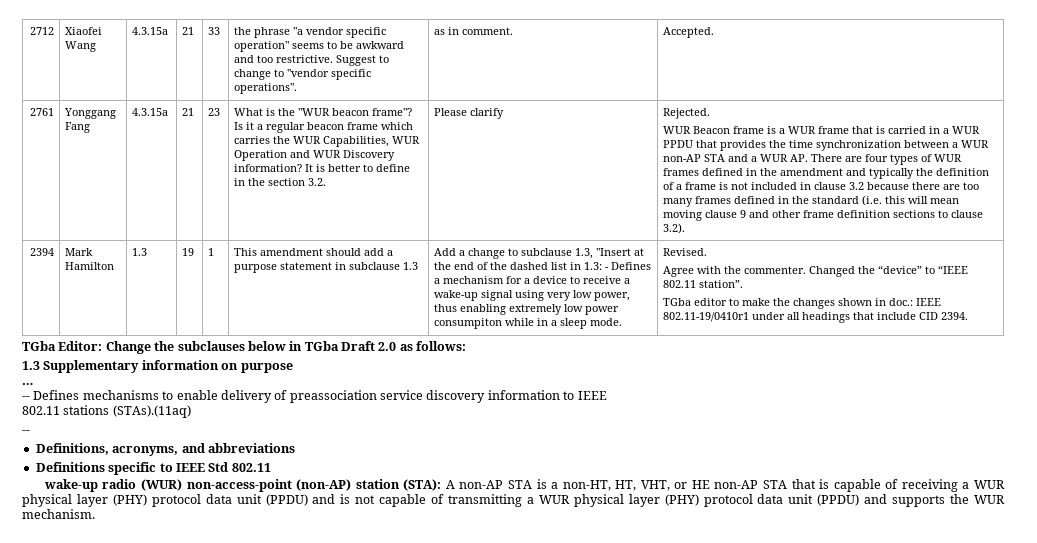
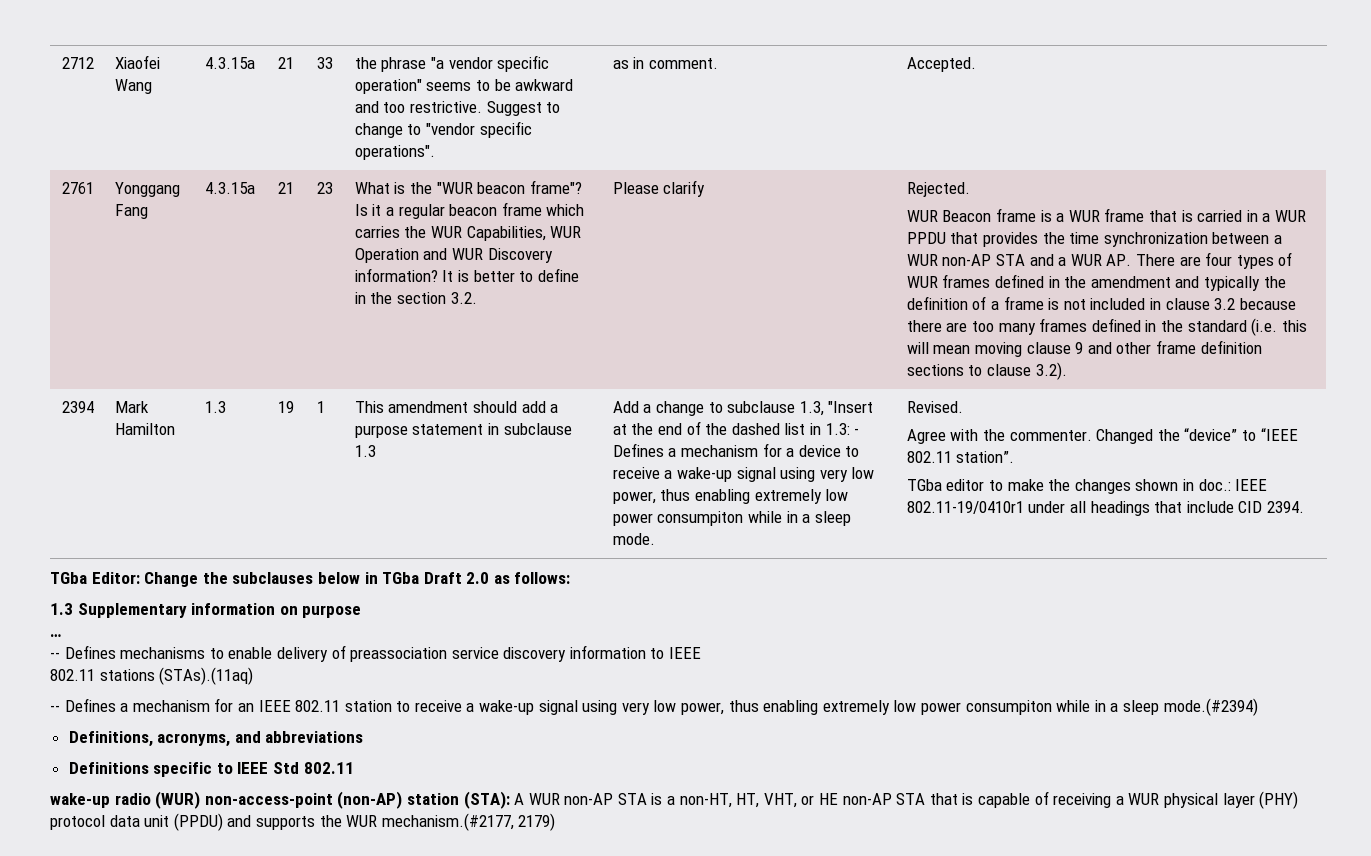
(30, 432) none -> [64,698,1258,716] Defines a mechanism for an IEEE 802.11 station to receive a wake-up signal using very low power, thus enabling extremely low power consumpiton while in a sleep mode.(#2394)
(455, 484) none -> [528,793,560,805] WUR
[340,494,888,507] is not capable of transmitting a WUR physical layer (PHY) protocol data unit (PPDU) and -> (252, 821) none
[22,509,95,519] mechanism. -> [381,813,556,831] mechanism.(#2177, 2179)

